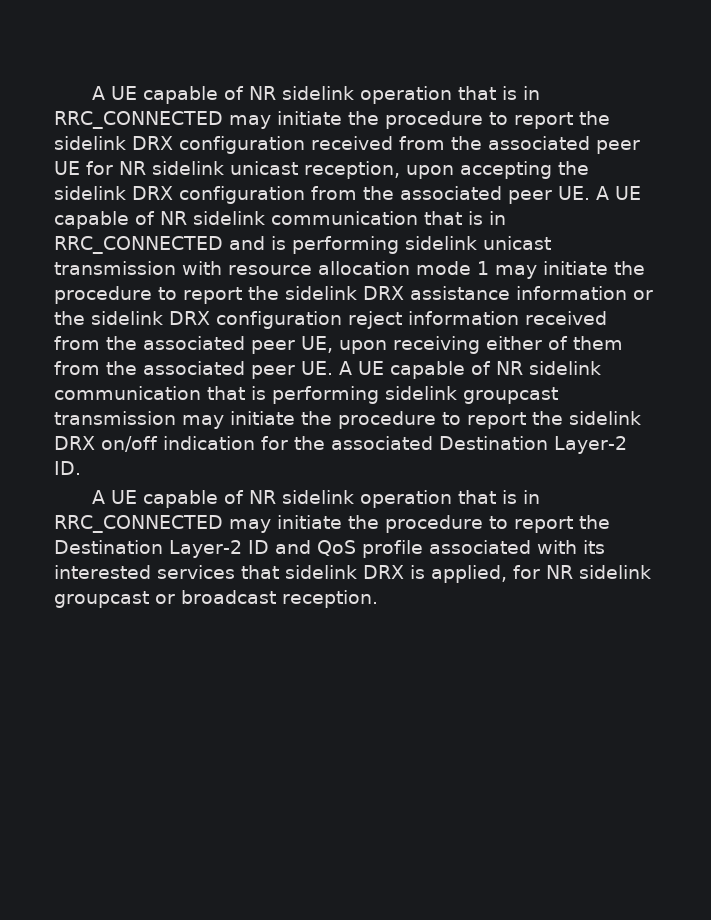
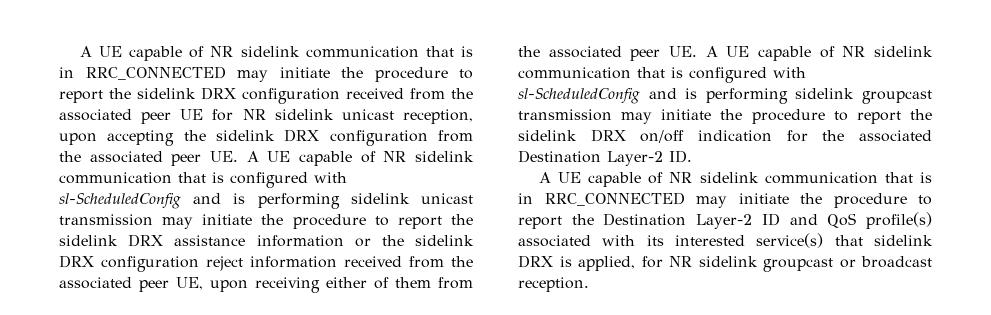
[91,86,452,104] A UE capable of NR sidelink operation -> [79,46,419,61] A UE capable of NR sidelink communication
[489,211,506,225] [54,236,223,254] in RRC_CONNECTED -> [230,172,347,188] [59,193,181,209] configured with sl-ScheduledConfig
[182,261,489,275] with resource allocation mode 1 -> (153, 220) none
(266, 393) none -> [689,67,806,83] [518,88,698,104] configured with sl-ScheduledConfig and is
[359,490,452,508] operation -> [764,172,878,184] communication
[361,540,423,558] profile -> [866,212,932,229] profile(s)
[157,565,235,579] services -> [756,233,824,248] service(s)

